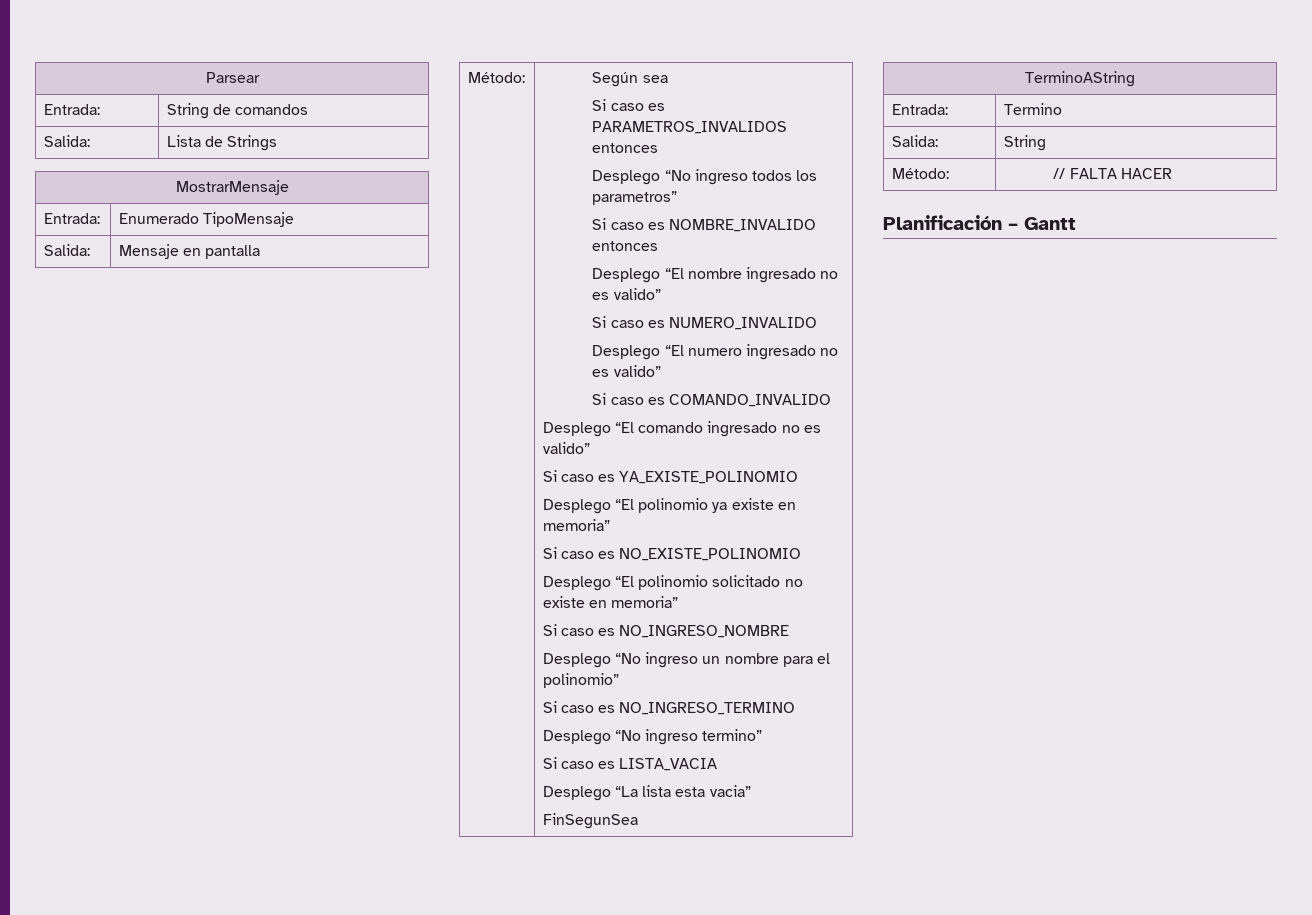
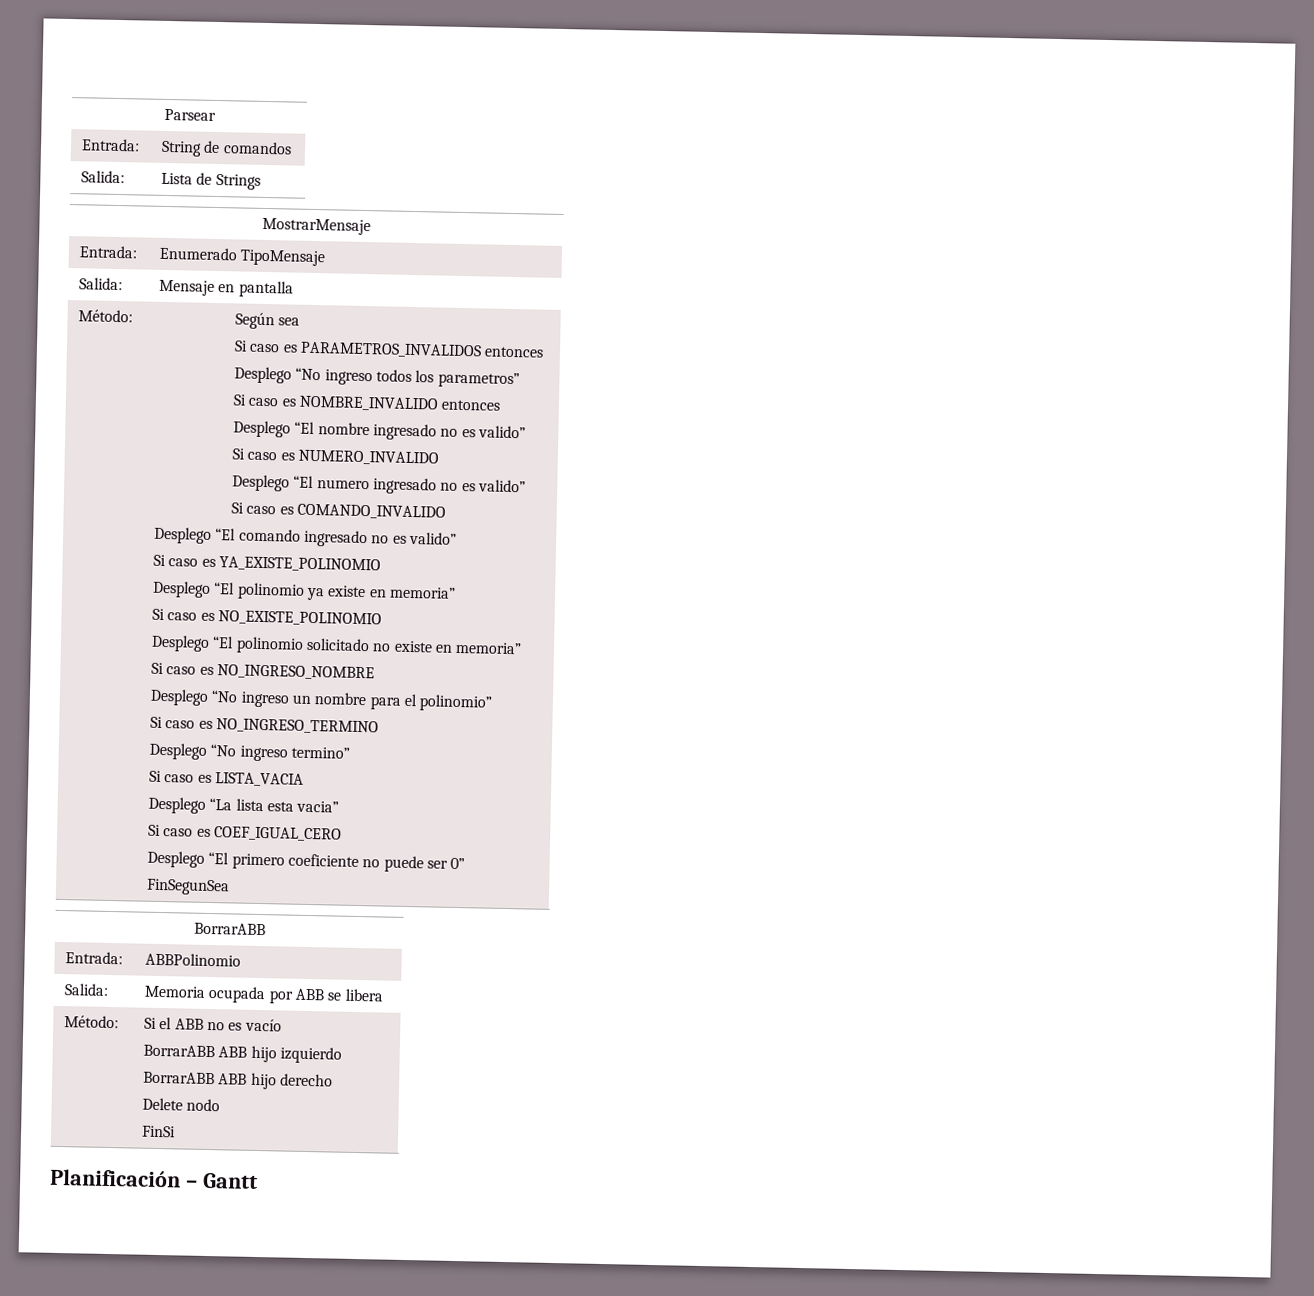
(751, 791) none -> [148,824,342,842] [147,850,466,873] // Si caso es COEF_IGUAL_CERO // Desplego “El primero coeficiente no puede ser 0”
[1025,71,1135,87] [891,104,948,115] [1003,103,1062,115] [891,135,938,147] [1003,135,1046,151] [891,168,949,179] [1053,168,1172,179] TerminoAString // Entrada: | Termino // Salida: | String // Método: | // FALTA HACER -> [193,922,266,936] [65,951,124,965] [145,952,242,967] [64,983,110,996] [144,985,384,1004] [64,1015,120,1029] [144,1017,282,1032] [143,1044,342,1064] [143,1071,333,1090] [142,1097,221,1112] [142,1125,177,1138] BorrarABB // Entrada: | ABBPolinomio // Salida: | Memoria ocupada por ABB se libera // Método: | Si el ABB no es vacío // BorrarABB ABB hijo izquierdo // BorrarABB ABB hijo derecho // Delete nodo // FinSi

